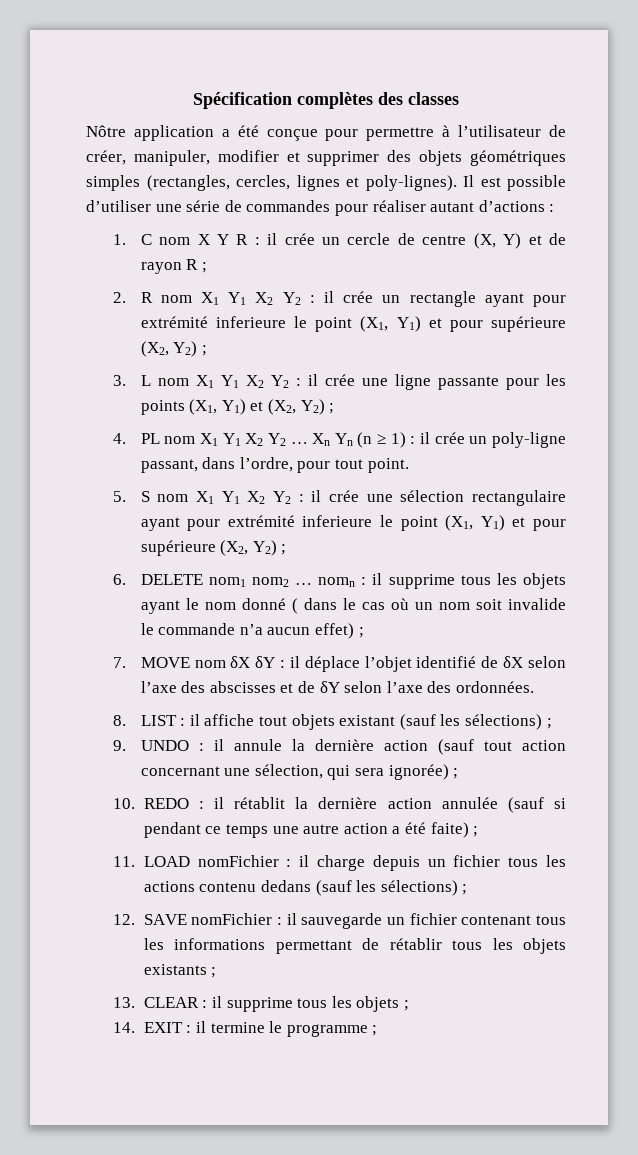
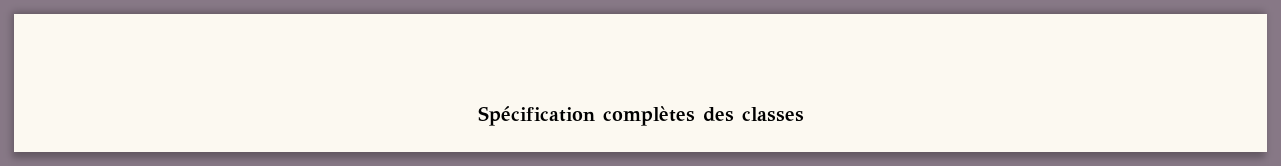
[86,125,567,141] [86,150,566,166] [86,175,566,191] [86,200,555,216] [113,233,567,249] [140,259,207,274] [113,291,566,307] [140,316,566,332] [140,341,207,357] [113,374,566,390] [140,399,335,415] [113,432,566,448] [140,457,409,473] [113,490,566,506] [140,515,566,531] [140,540,287,556] [113,573,566,589] [140,598,566,614] [140,623,364,639] [113,656,567,672] [140,681,535,693] [113,714,552,730] [113,739,566,755] [140,764,459,780] [113,797,567,813] [143,822,479,838] [113,855,566,871] [143,880,468,896] [113,913,566,929] [143,938,566,954] [143,964,217,978] [113,996,409,1012] [113,1021,378,1037] // Nôtre application a été conçue pour permettre à l’utilisateur de créer, manipuler, modifier et supprimer des objets géométriques simples (rectangles, cercles, lignes et poly-lignes). Il est possible d’utiliser une série de commandes pour réaliser autant d’actions : // 1. C nom X Y R : il crée un cercle de centre (X, Y) et de rayon R ; // 2. R nom X1 Y1 X2 Y2 : il crée un rectangle ayant pour extrémité inferieure le point (X1, Y1) et pour supérieure (X2, Y2) ; // 3. L nom X1 Y1 X2 Y2 : il crée une ligne passante pour les points (X1, Y1) et (X2, Y2) ; // 4. PL nom X1 Y1 X2 Y2 … Xn Yn (n ≥ 1) : il crée un poly-ligne passant, dans l’ordre, pour tout point. // 5. S nom X1 Y1 X2 Y2 : il crée une sélection rectangulaire ayant pour extrémité inferieure le point (X1, Y1) et pour supérieure (X2, Y2) ; // 6. DELETE nom1 nom2 … nomn : il supprime tous les objets ayant le nom donné ( dans le cas où un nom soit invalide le commande n’a aucun effet) ; // 7. MOVE nom δX δY : il déplace l’objet identifié de δX selon l’axe des abscisses et de δY selon l’axe des ordonnées. // 8. LIST : il affiche tout objets existant (sauf les sélections) ; // 9. UNDO : il annule la dernière action (sauf tout action concernant une sélection, qui sera ignorée) ; // 10. REDO : il rétablit la dernière action annulée (sauf si pendant ce temps une autre action a été faite) ; // 11. LOAD nomFichier : il charge depuis un fichier tous les actions contenu dedans (sauf les sélections) ; // 12. SAVE nomFichier : il sauvegarde un fichier contenant tous les informations permettant de rétablir tous les objets existants ; // 13. CLEAR : il supprime tous les objets ; // 14. EXIT : il termine le programme ; -> (804, 114) none

